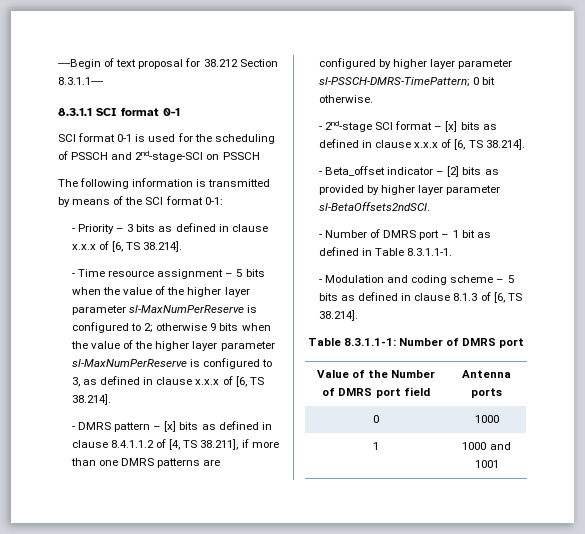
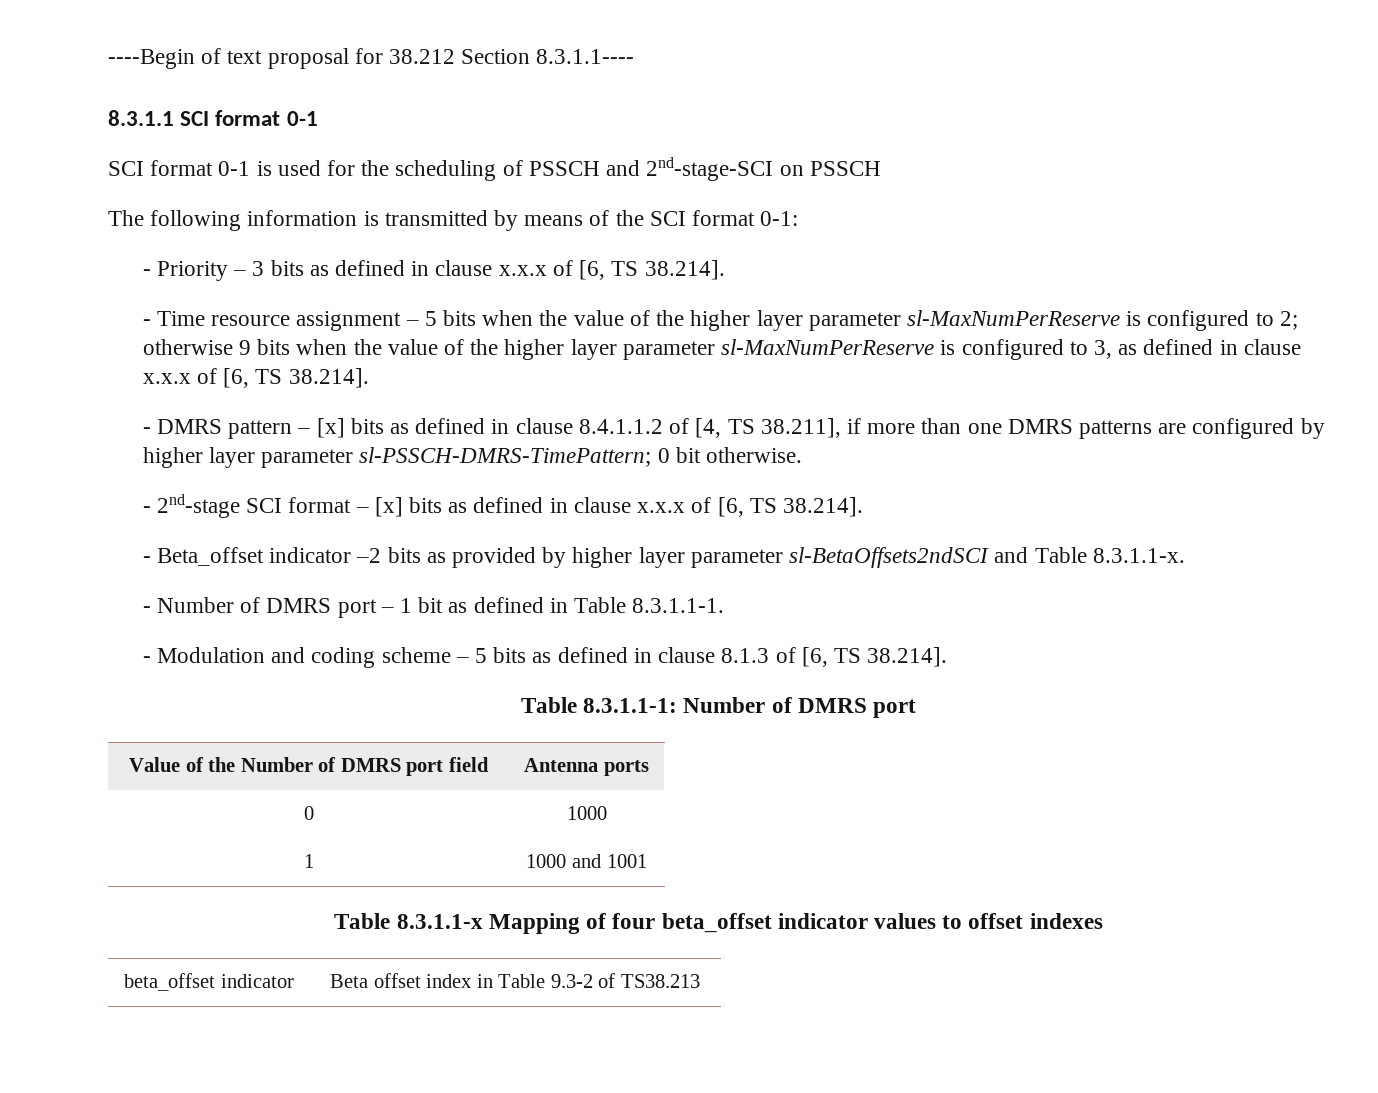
[436,166,460,177] – [2] -> [356,548,382,563] –2
[318,202,430,211] sl-BetaOffsets2ndSCI. -> [789,547,1185,568] sl-BetaOffsets2ndSCI and Table 8.3.1.1-x.
(499, 464) none -> [334,913,1103,934] [124,973,294,991] [330,973,700,988] // Table 8.3.1.1-x Mapping of four beta_offset indicator values to offset indexes // beta_offset indicator | Beta offset index in Table 9.3-2 of TS38.213

